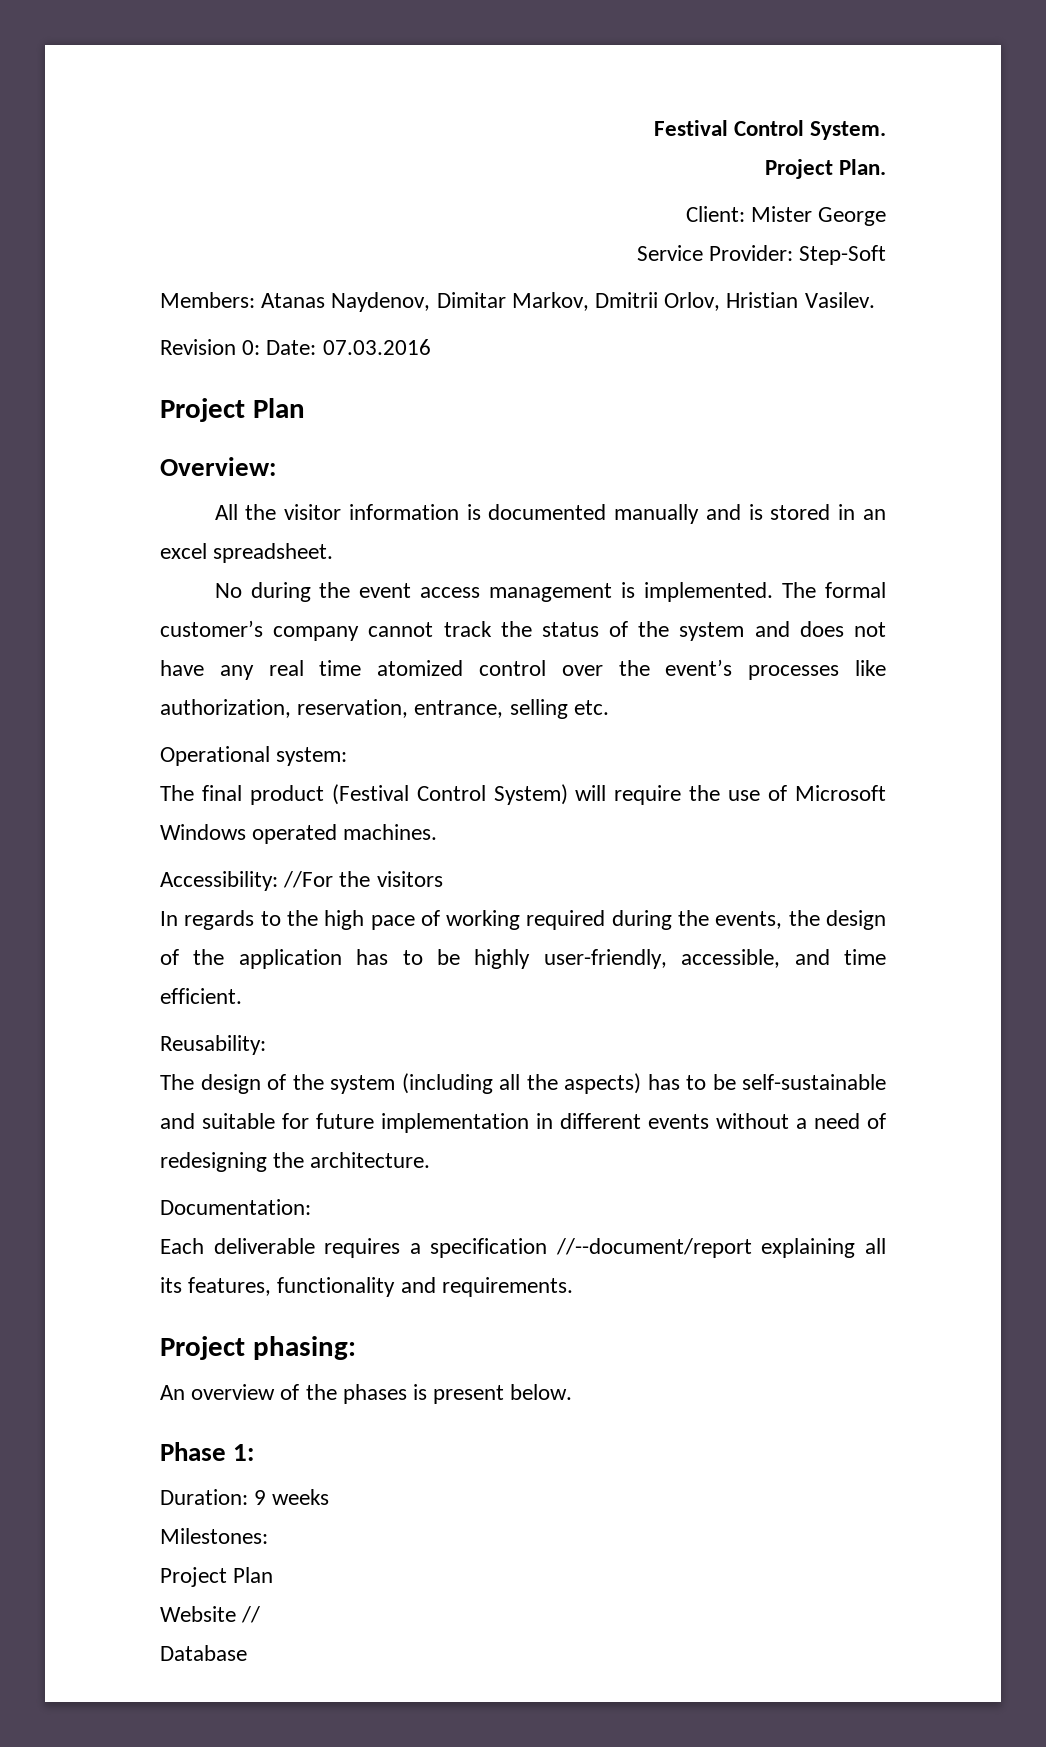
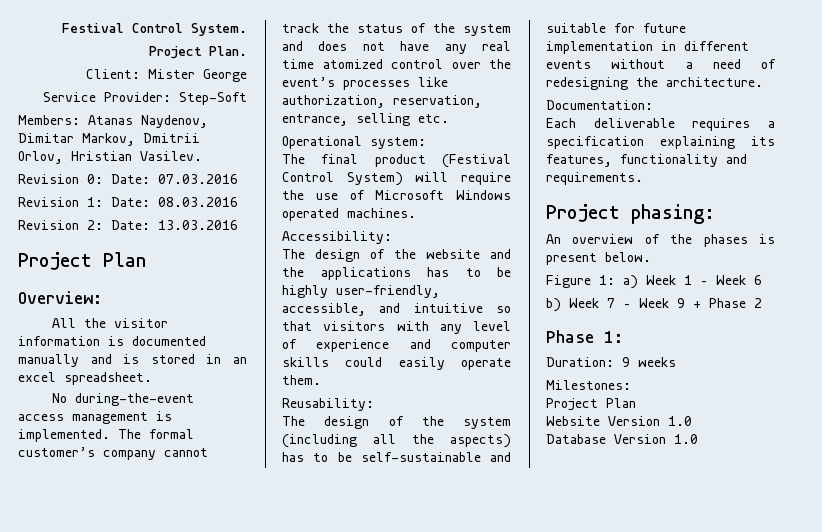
(431, 347) none -> [18,197,238,207] [18,220,238,230] // Revision 1: Date: 08.03.2016 // Revision 2: Date: 13.03.2016
[250,582,412,602] during the event -> [74,393,194,406] during-the-event
[283,871,443,888] [160,910,886,930] [160,949,342,969] //For the visitors // In regards to the high pace of working required during the events, the design of the application -> [282,249,511,262] [282,267,411,280] // The design of the website and the applications
[843,949,886,965] [160,988,242,1004] time efficient. -> [413,303,511,313] [282,321,511,334] [282,339,511,352] [282,357,511,370] [282,375,321,385] intuitive so that visitors with any level of experience and computer skills could easily operate them.
[555,1238,886,1258] //--document/report explaining all -> [660,136,735,149] explaining
(573, 1392) none -> [546,275,762,289] [546,298,762,312] // Figure 1: a) Week 1 – Week 6 // b) Week 7 – Week 9 + Phase 2
[241,1606,261,1623] // -> [608,416,692,426] Version 1.0
(247, 1653) none -> [614,434,698,444] Version 1.0

